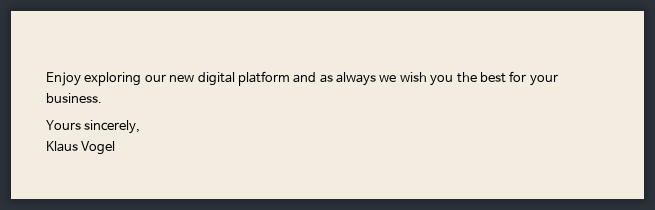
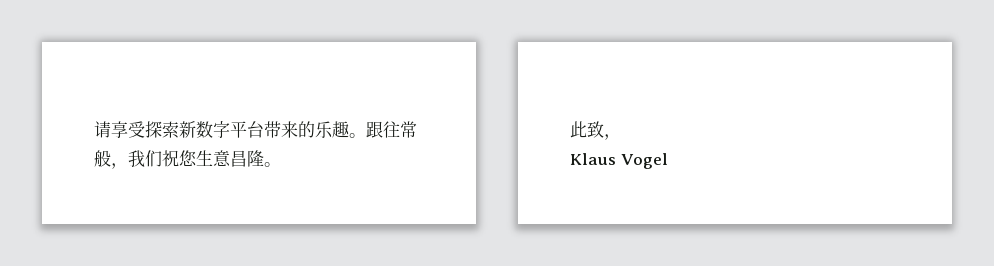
[46,71,558,86] [46,93,102,103] [46,120,141,134] Enjoy exploring our new digital platform and as always we wish you the best for your business. // Yours sincerely, -> [94,121,417,138] [94,150,281,169] [570,121,621,140] 请享受探索新数字平台带来的乐趣。跟往常般，我们祝您生意昌隆。 // 此致，

